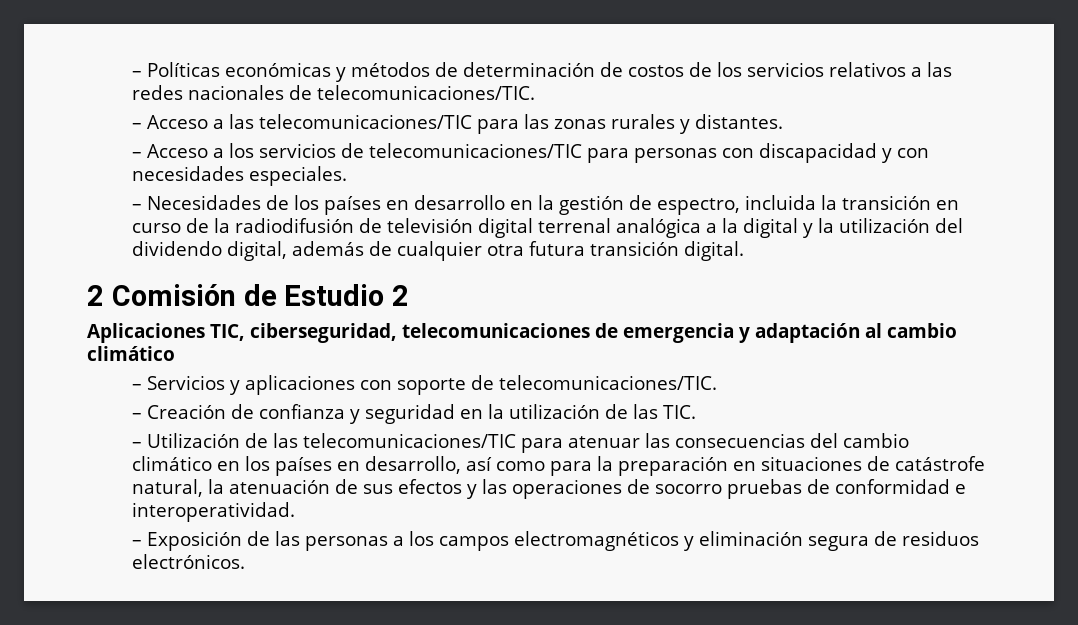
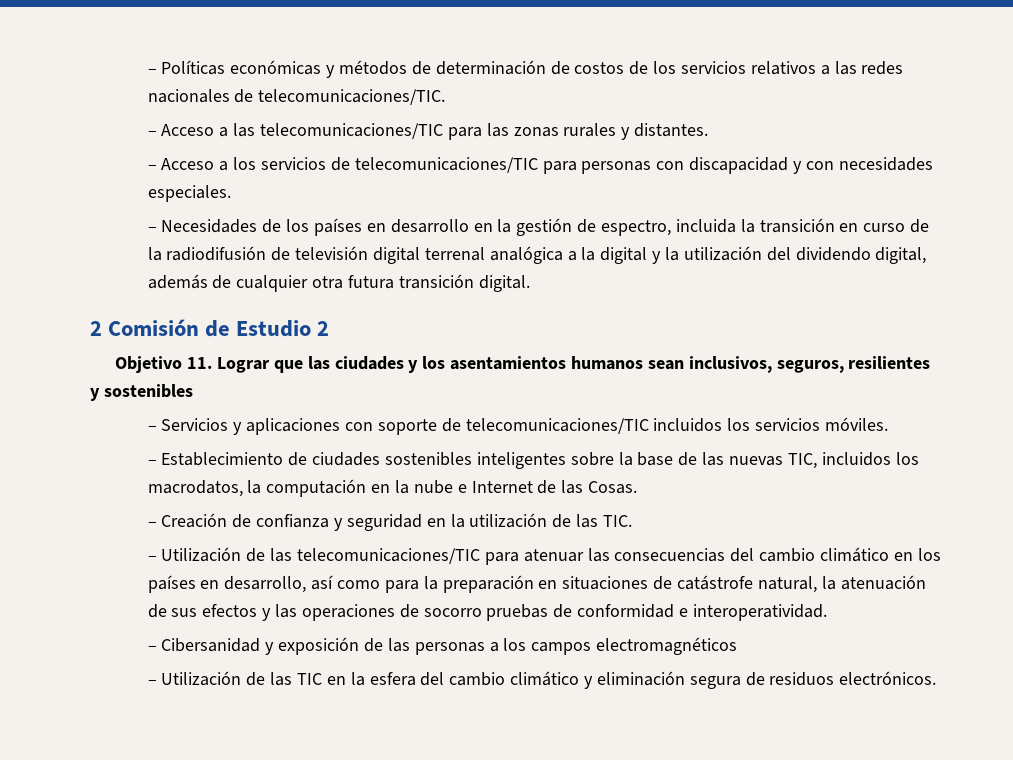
[87,323,957,343] [87,346,175,361] Aplicaciones TIC, ciberseguridad, telecomunicaciones de emergencia y adaptación al cambio climático -> [115,356,931,373] [90,384,193,401] Objetivo 11. Lograr que las ciudades y los asentamientos humanos sean inclusivos, seguros, resilientes y sostenibles
[498,375,717,390] telecomunicaciones/TIC. -> [465,417,888,434] [147,452,919,469] [147,479,638,497] telecomunicaciones/TIC incluidos los servicios móviles. // – Establecimiento de ciudades sostenibles inteligentes sobre la base de las nuevas TIC, incluidos los macrodatos, la computación en la nube e Internet de las Cosas.
[146,531,242,551] Exposición -> [161,637,360,655] Cibersanidad y exposición
(679, 541) none -> [147,671,580,686] // – Utilización de las TIC en la esfera del cambio climático

